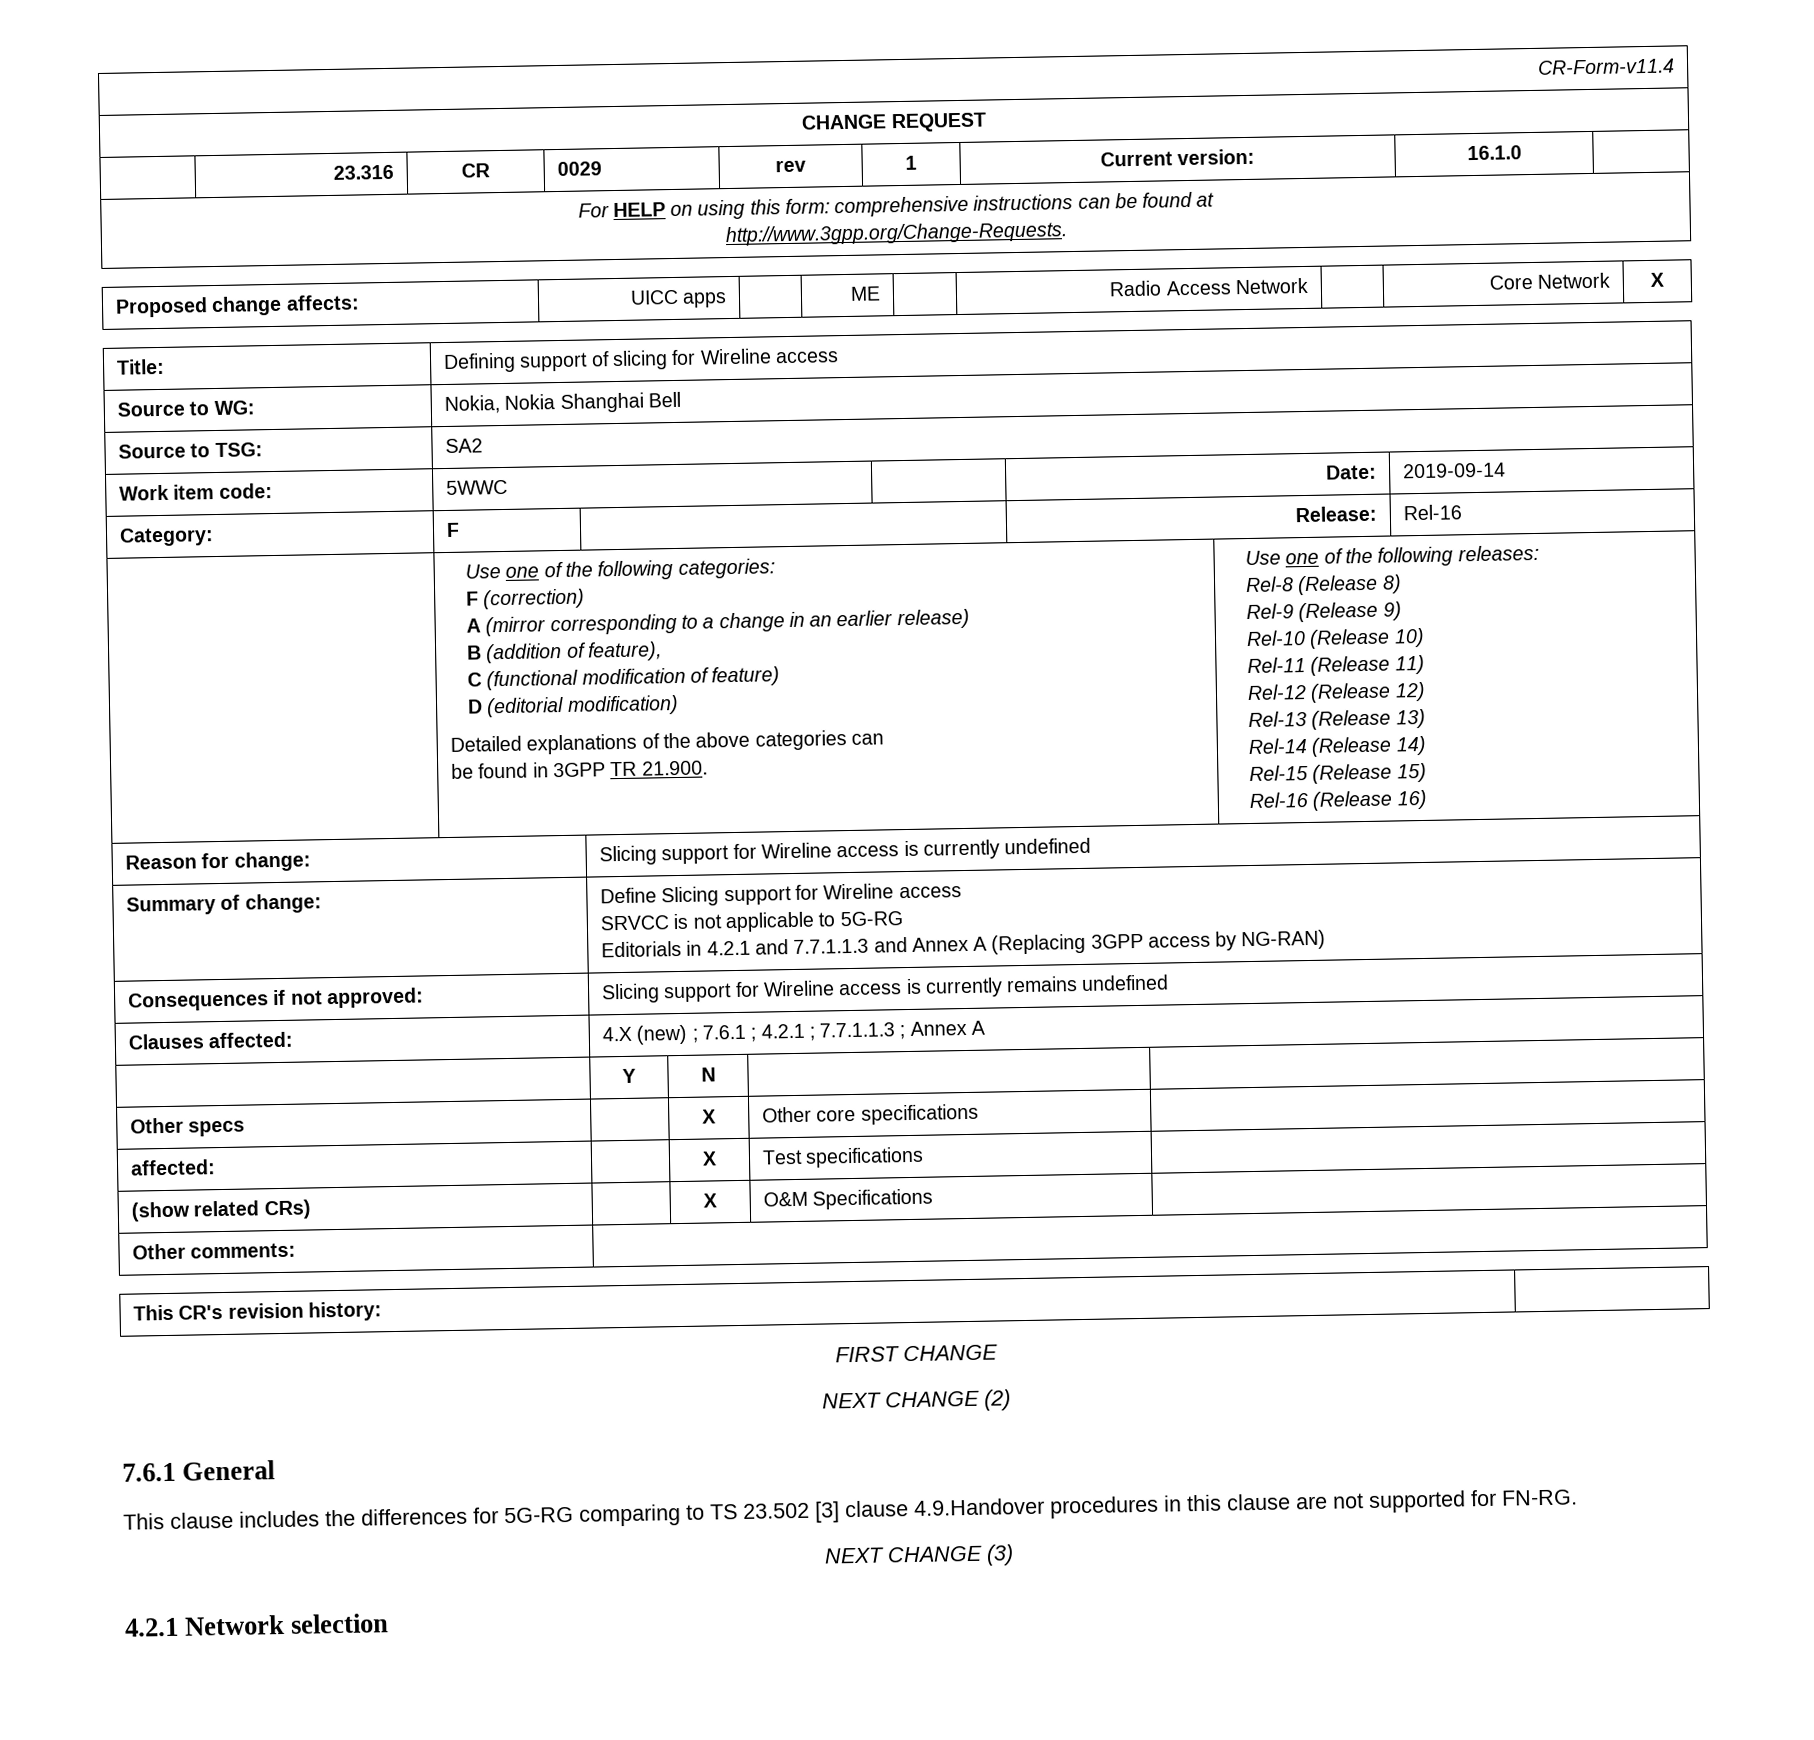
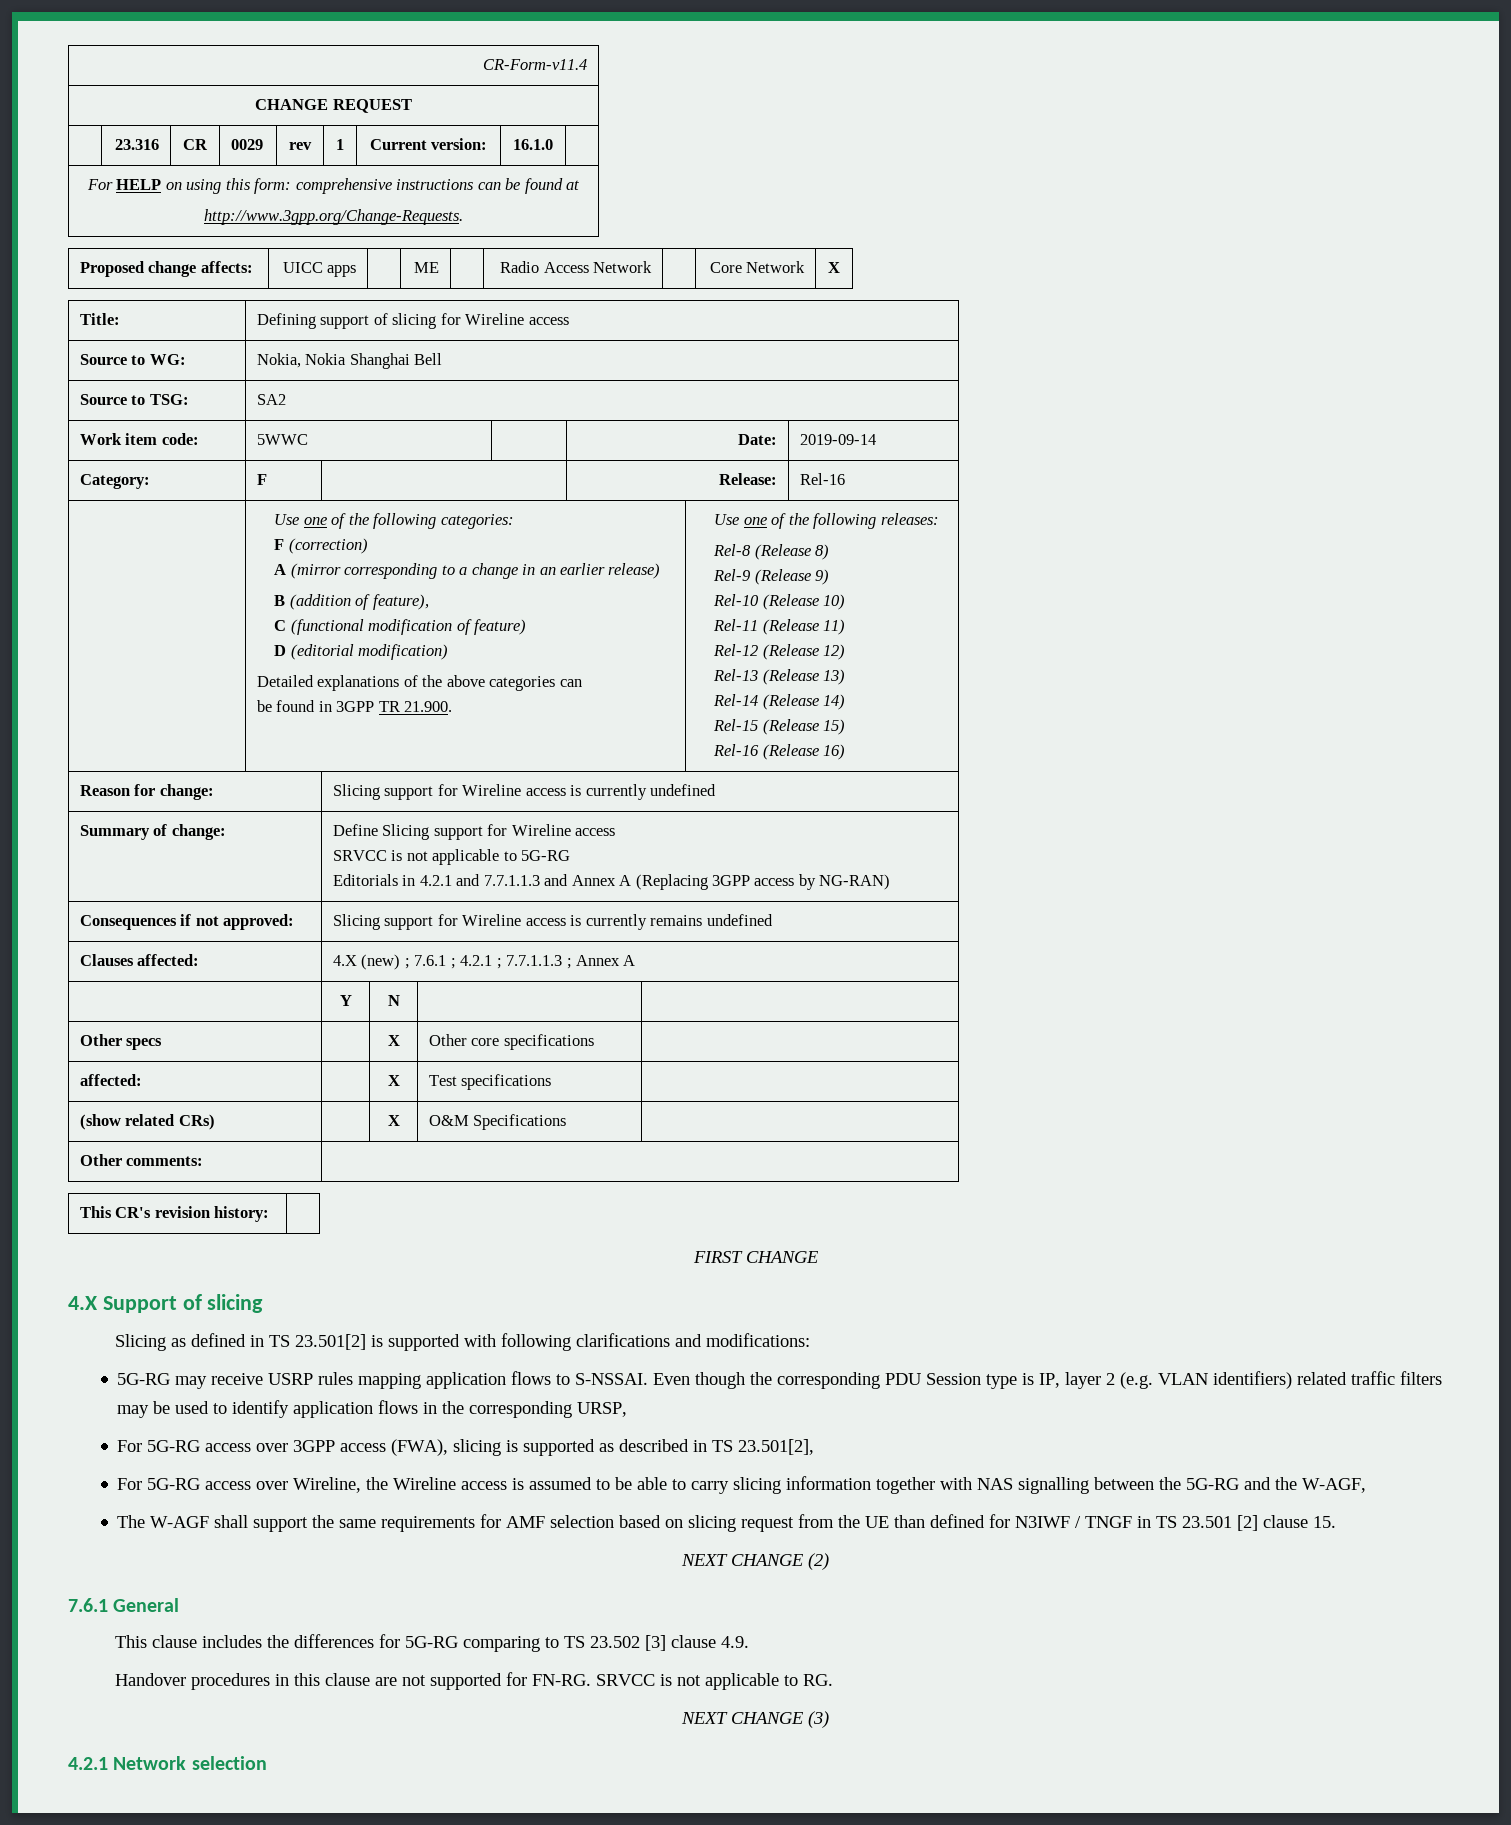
(998, 1353) none -> [68,1294,264,1313] [114,1333,810,1351] [117,1371,1443,1389] [117,1400,628,1418] [117,1439,815,1456] [117,1476,1367,1494] [117,1514,1337,1532] // 4.X Support of slicing // Slicing as defined in TS 23.501[2] is supported with following clarifications and modifications: // 5G-RG may receive USRP rules mapping application flows to S-NSSAI. Even though the corresponding PDU Session type is IP, layer 2 (e.g. VLAN identifiers) related traffic filters may be used to identify application flows in the corresponding URSP, // For 5G-RG access over 3GPP access (FWA), slicing is supported as described in TS 23.501[2], // For 5G-RG access over Wireline, the Wireline access is assumed to be able to carry slicing information together with NAS signalling between the 5G-RG and the W-AGF, // The W-AGF shall support the same requirements for AMF selection based on slicing request from the UE than defined for N3IWF / TNGF in TS 23.501 [2] clause 15.
[913,1497,1045,1516] 4.9.Handover -> [720,1636,749,1648] [114,1673,186,1686] 4.9. // Handover
(1578, 1497) none -> [595,1673,833,1690] SRVCC is not applicable to RG.

